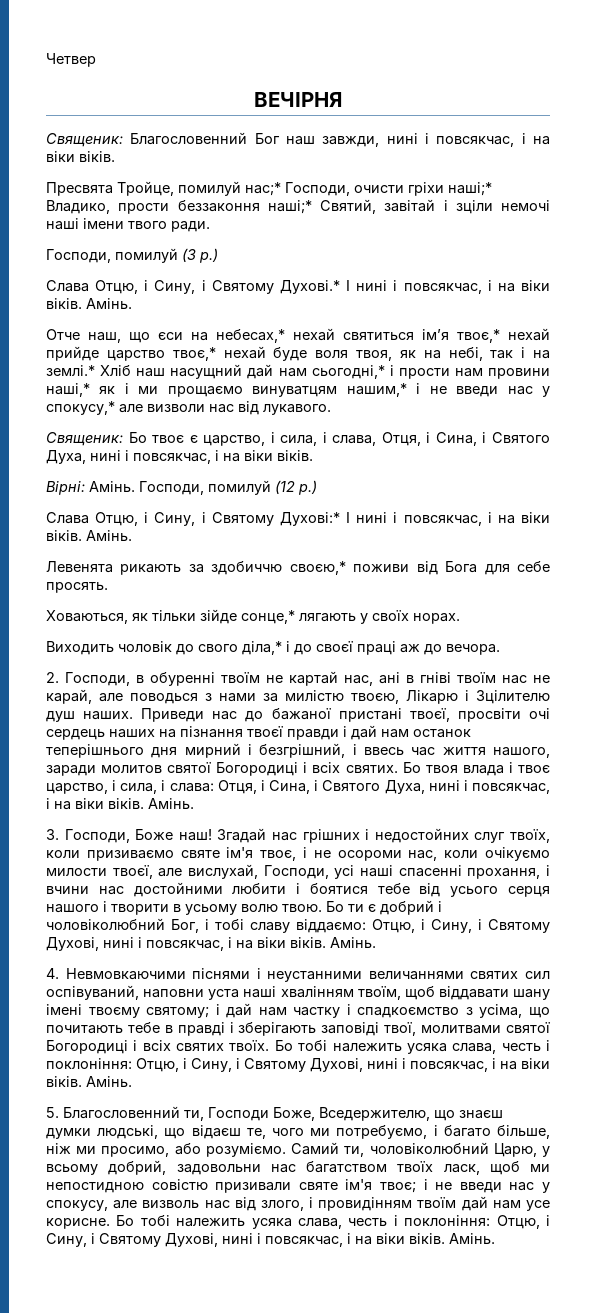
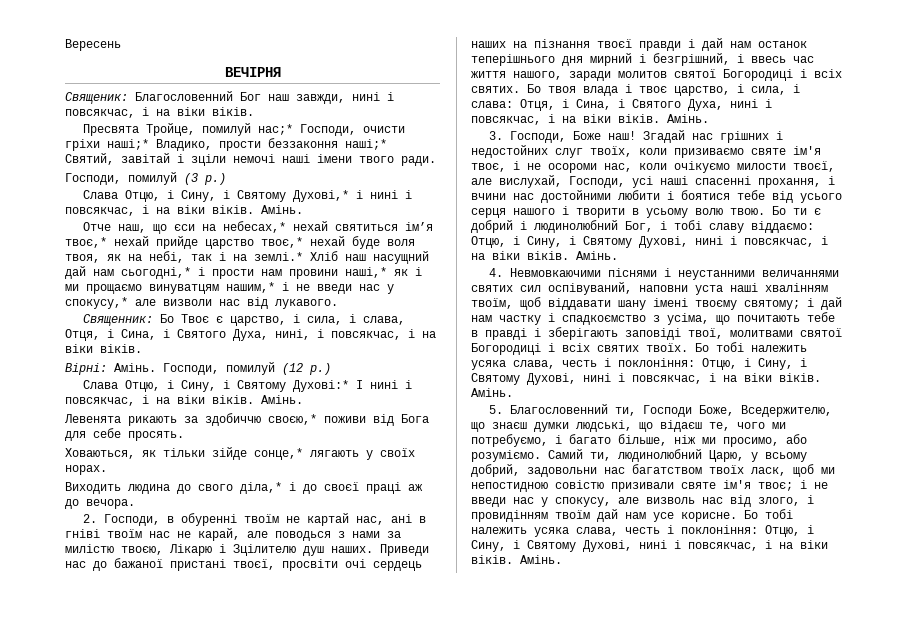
[46,53,96,67] Четвер -> [65,39,121,51] Вересень
[279,280,351,294] Духові.* І -> [293,190,364,202] Духові,* і
[46,432,185,446] Священик: Бо твоє -> [83,314,210,326] Священник: Бо Твоє
[90,450,121,461] нині -> [275,329,310,340] нині,
[118,641,172,652] чоловік -> [128,484,170,494] людина
[46,918,165,930] чоловіколюбний -> [534,220,618,233] людинолюбний
[369,1142,489,1154] чоловіколюбний -> [618,449,702,462] людинолюбний

